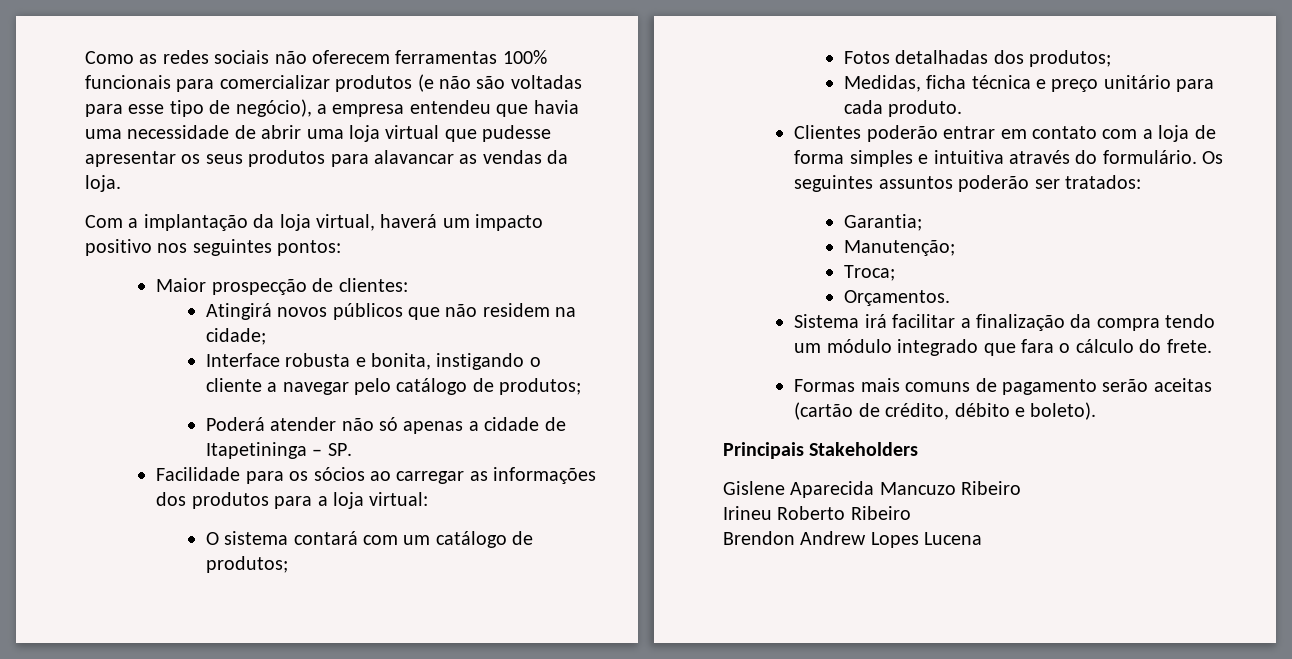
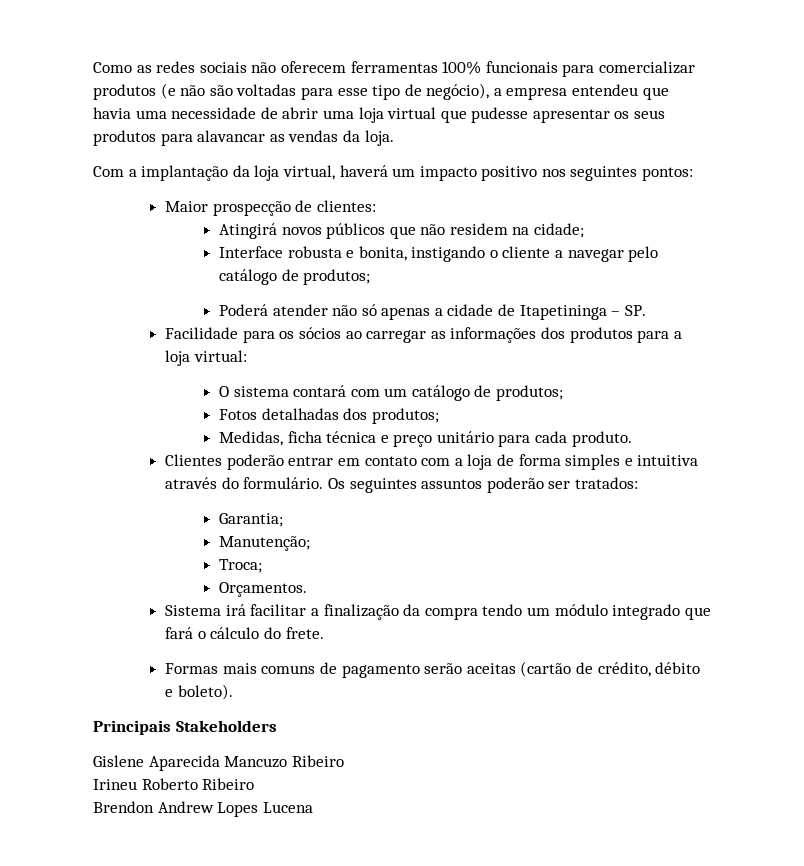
[1020,339,1054,353] fara -> [165,627,194,639] fará

